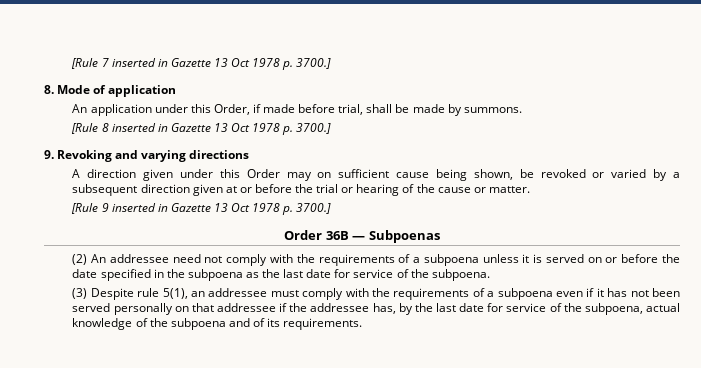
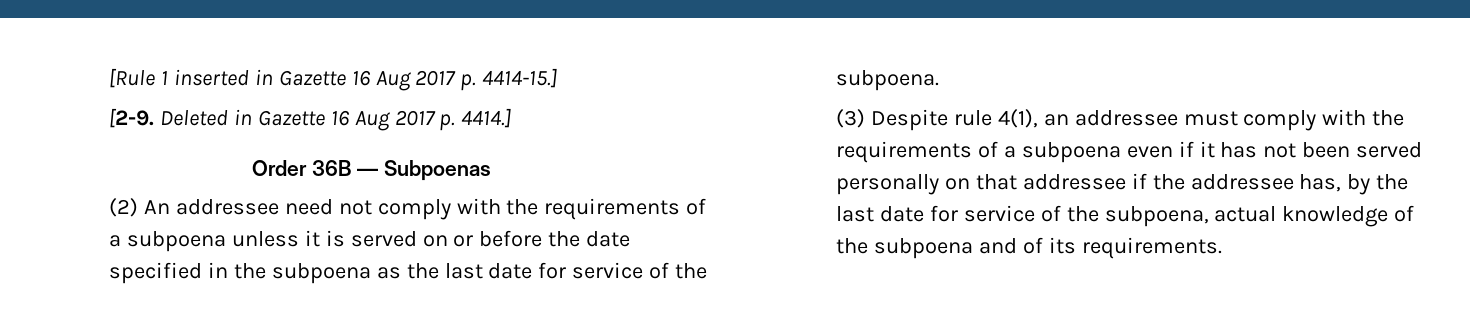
[71,58,332,70] [44,85,177,97] [72,104,522,116] [71,123,332,135] [44,150,250,162] [72,169,680,181] [72,184,530,196] [71,203,332,215] [Rule 7 inserted in Gazette 13 Oct 1978 p. 3700.] // 8. Mode of application // An application under this Order, if made before trial, shall be made by summons. // [Rule 8 inserted in Gazette 13 Oct 1978 p. 3700.] // 9. Revoking and varying directions // A direction given under this Order may on sufficient cause being shown, be revoked or varied by a subsequent direction given at or before the trial or hearing of the cause or matter. // [Rule 9 inserted in Gazette 13 Oct 1978 p. 3700.] -> [108,68,558,91] [108,108,512,131] [Rule 1 inserted in Gazette 16 Aug 2017 p. 4414-15.] // [2-9. Deleted in Gazette 16 Aug 2017 p. 4414.]
[162,288,188,299] 5(1), -> [997,109,1038,128] 4(1),

